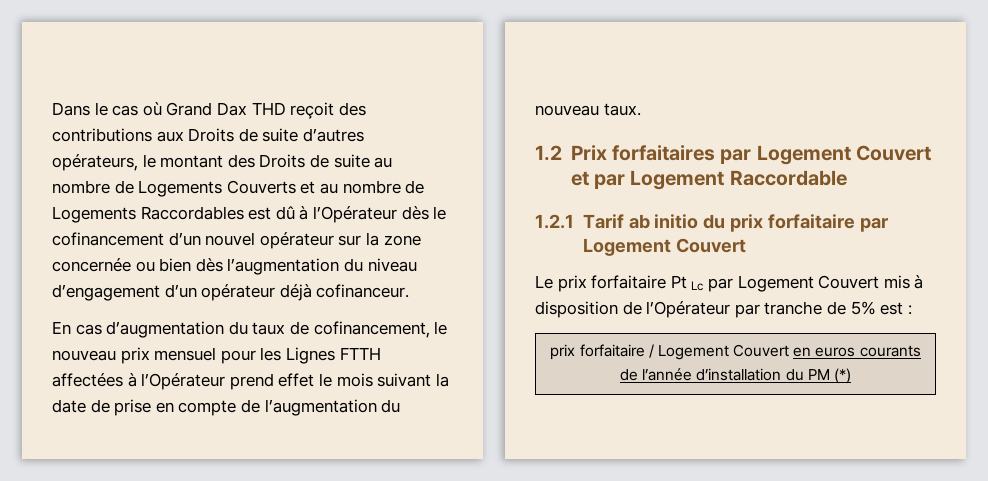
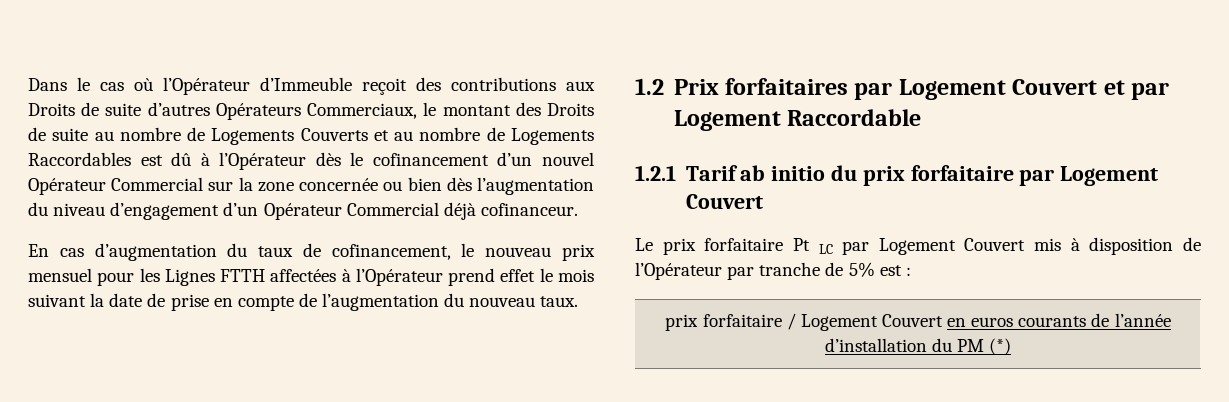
[166,102,286,116] Grand Dax THD -> [163,77,352,95] l’Opérateur d’Immeuble
[52,154,138,171] opérateurs, -> [215,103,418,120] Opérateurs Commerciaux,
[259,232,334,249] opérateur -> [28,177,204,195] Opérateur Commercial
[201,284,276,301] opérateur -> [263,202,439,220] Opérateur Commercial
[691,281,704,291] Lc -> [818,244,833,254] LC

